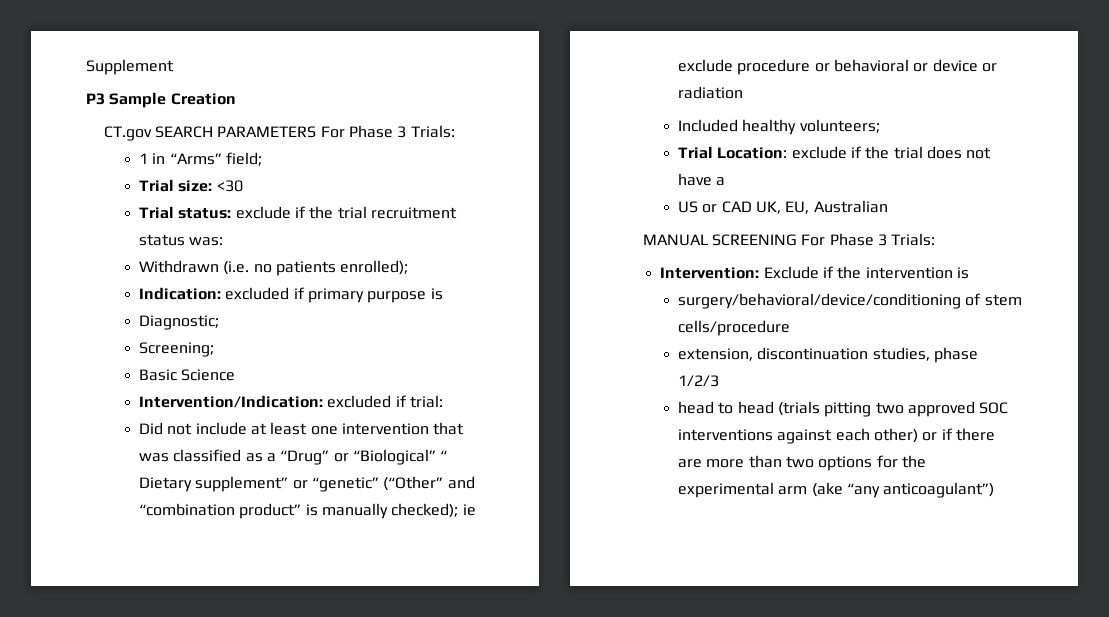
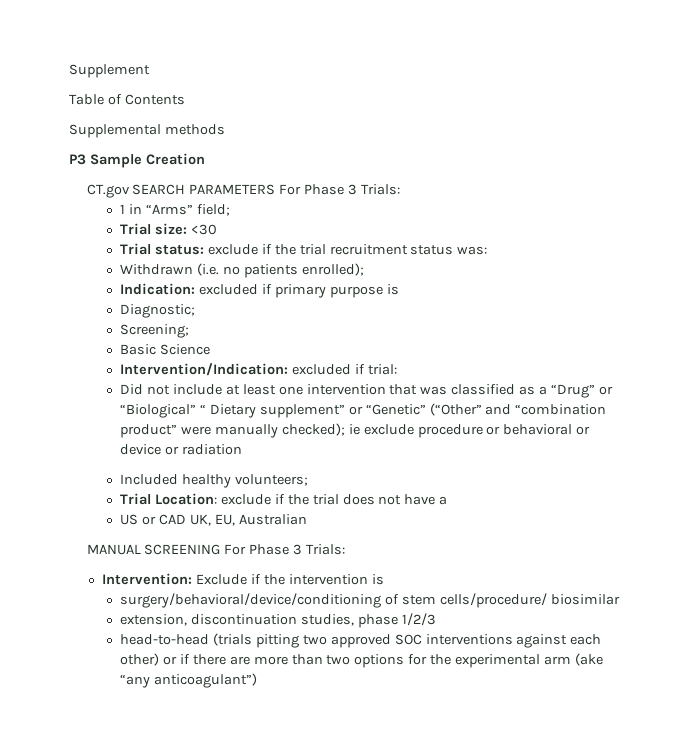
(174, 67) none -> [69,94,185,105] [69,124,225,138] // Table of Contents // Supplemental methods
[311,477,379,492] “genetic” -> [365,404,426,415] “Genetic”
[305,504,318,516] is -> [180,426,211,435] were
[677,320,790,336] cells/procedure -> [439,593,620,608] cells/procedure/ biosimilar
[677,401,774,414] head to head -> [120,634,210,645] head-to-head

